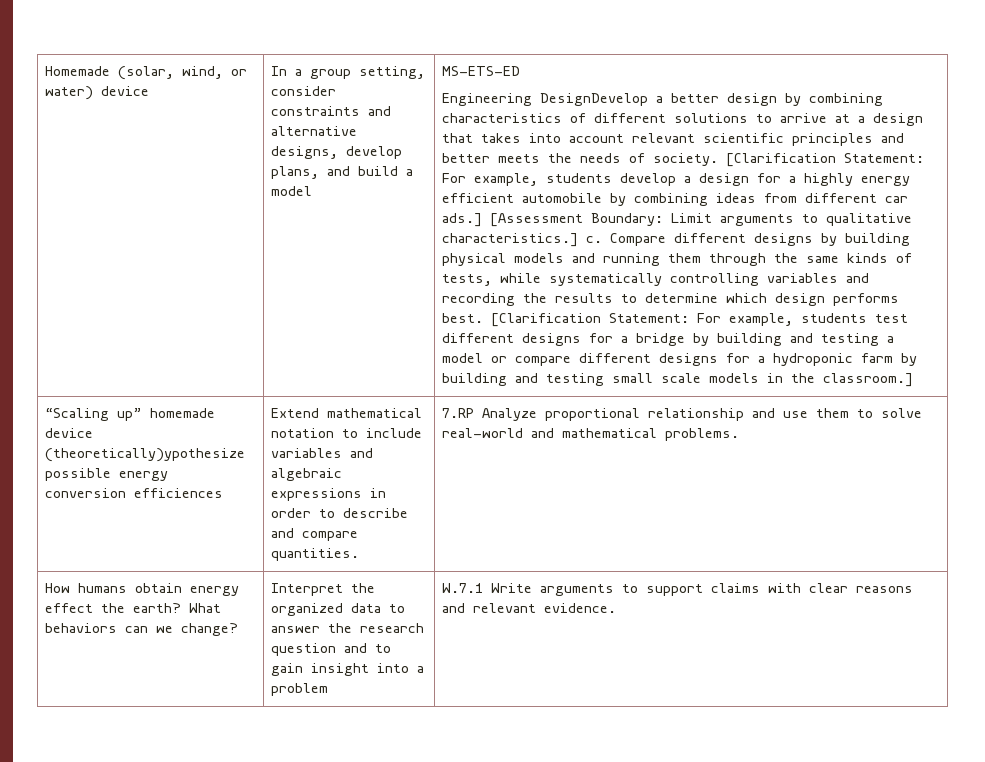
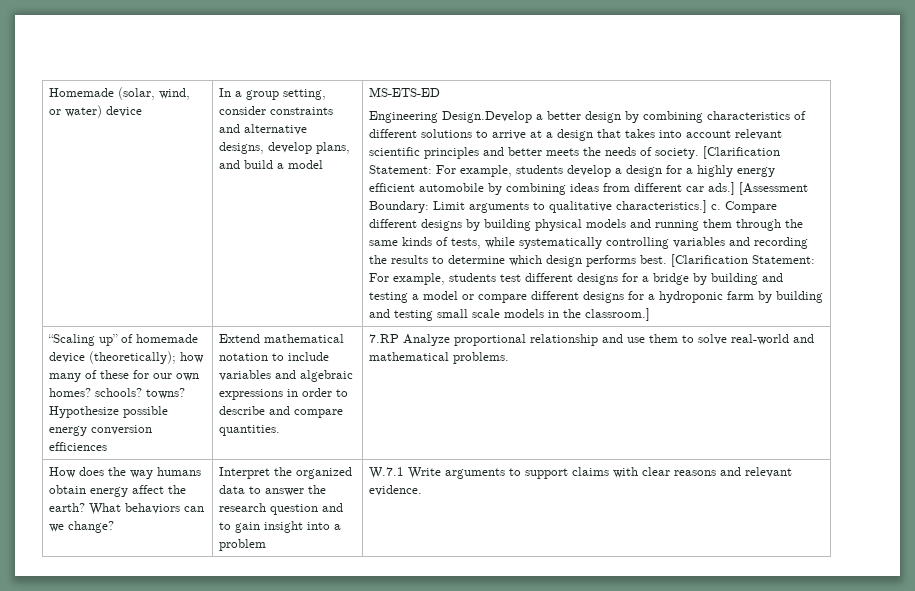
[539,93,648,106] DesignDevelop -> [442,111,533,123] Design.Develop
(142, 414) none -> [121,334,134,343] of
[44,448,245,462] (theoretically)ypothesize -> [89,351,205,364] [49,370,200,382] [49,388,186,399] [49,406,120,418] (theoretically); how many of these for our own homes? schools? towns? Hypothesize
(70, 588) none -> [79,467,154,479] does the way
[44,603,93,613] effect -> [132,485,165,494] affect

